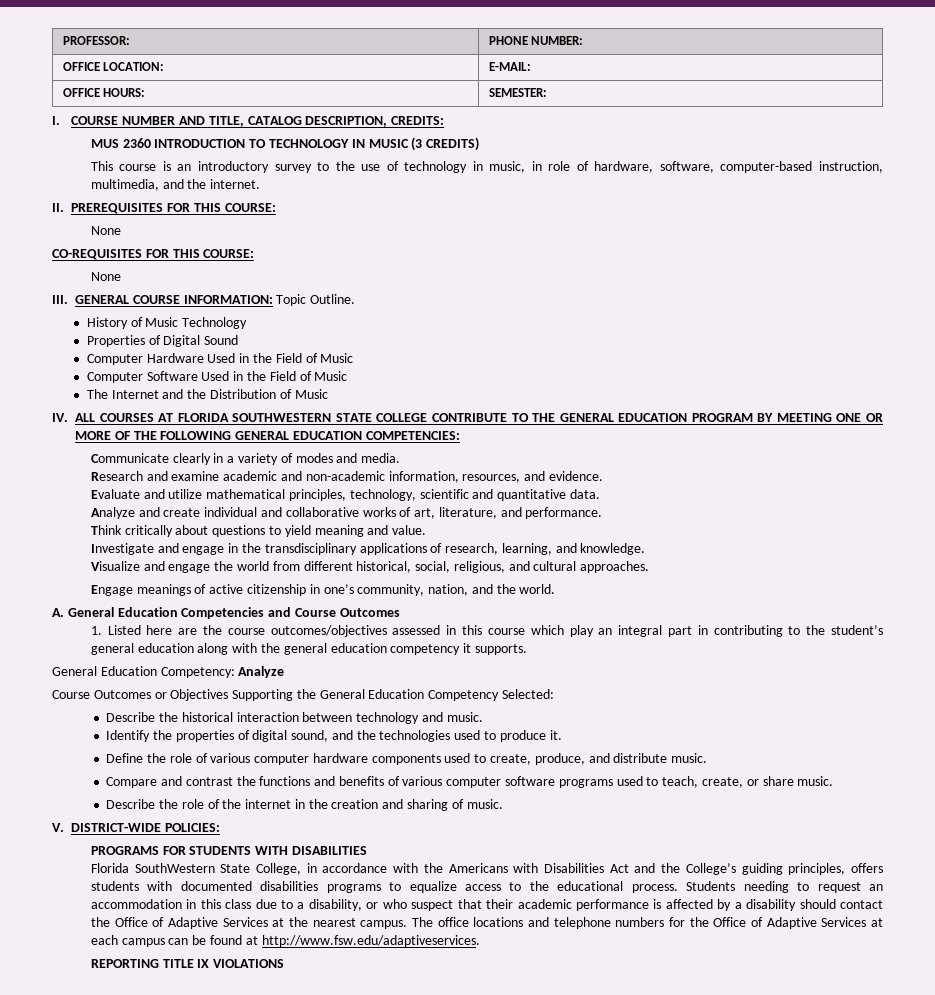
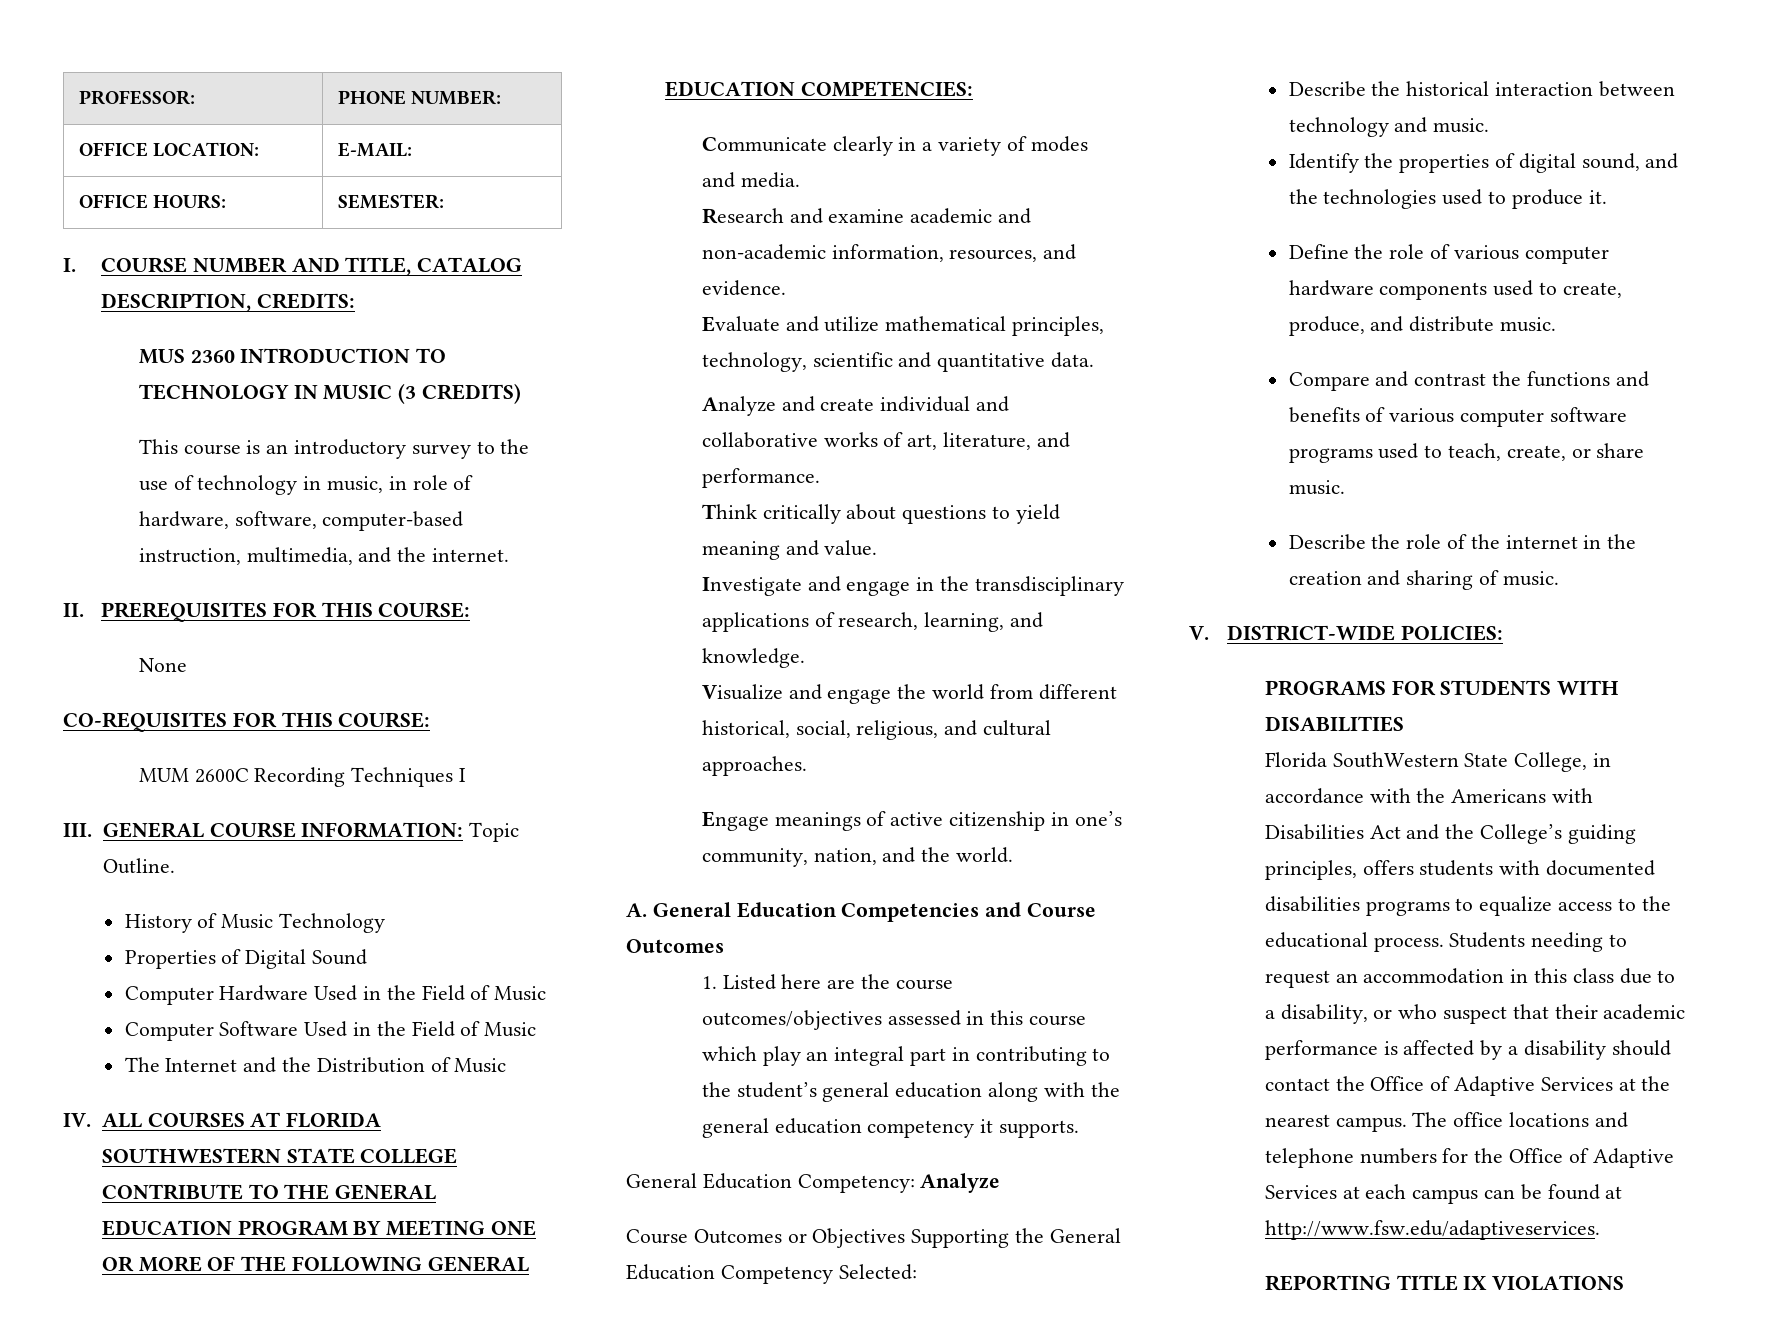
[90,272,121,281] // None -> [138,767,467,787] // MUM 2600C Recording Techniques I

